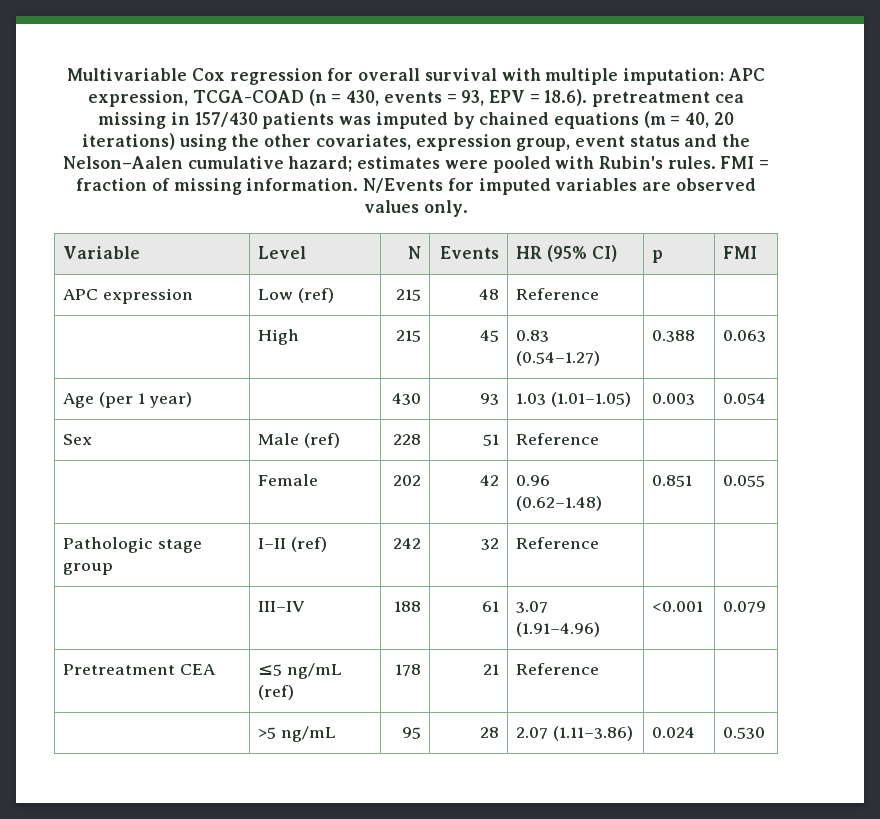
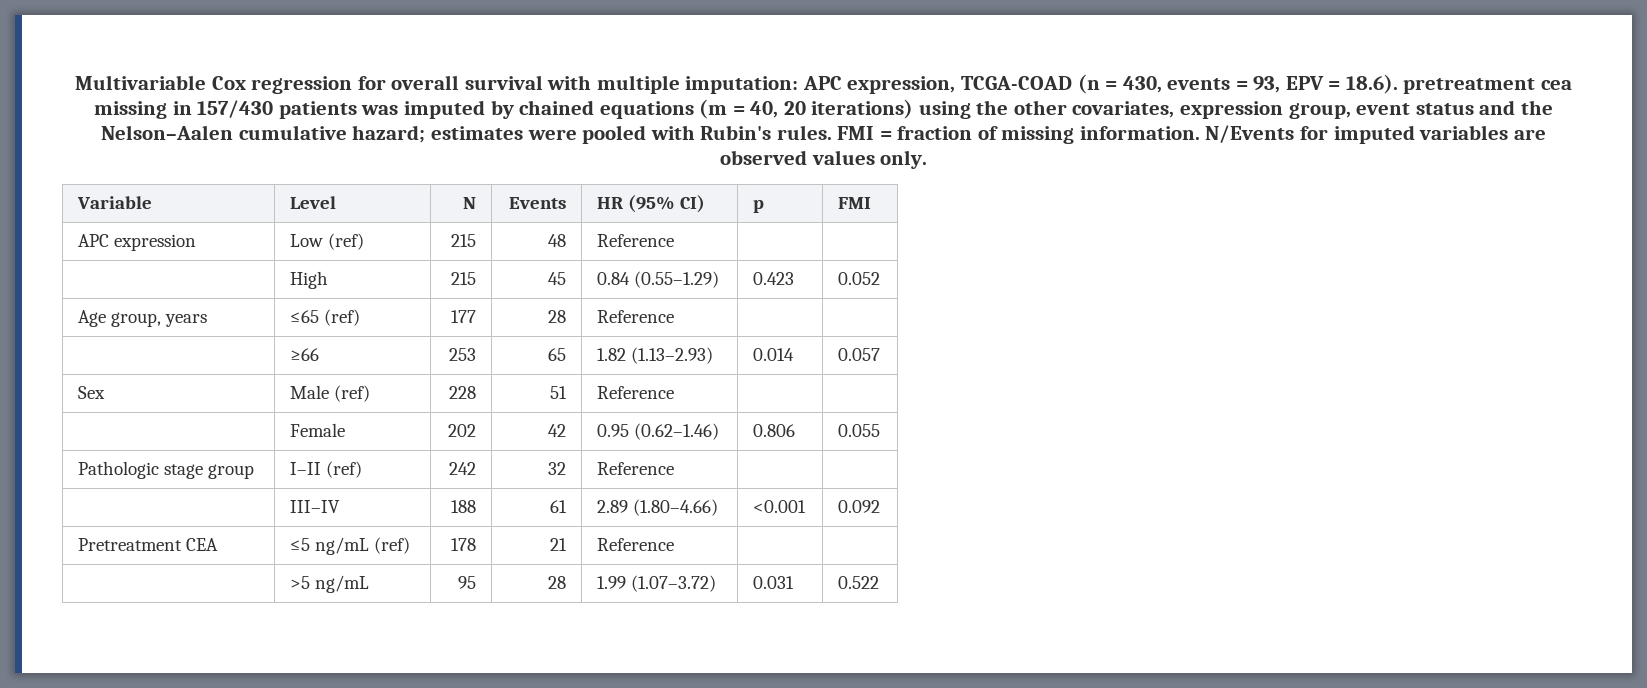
[516,330,550,342] [516,351,601,366] [652,330,696,342] [723,330,767,342] [63,392,193,408] [391,393,421,405] [479,393,499,405] [516,392,631,407] [652,393,696,405] [723,393,767,405] 0.83 (0.54–1.27) | 0.388 | 0.063 // Age (per 1 year) | | 430 | 93 | 1.03 (1.01–1.05) | 0.003 | 0.054 -> [597,271,720,288] [753,272,795,285] [838,272,881,285] [78,310,208,327] [290,309,361,326] [450,310,476,323] [547,310,566,323] [597,310,675,323] [290,348,320,361] [448,348,476,361] [547,348,566,361] [597,347,714,364] [753,348,795,361] [838,348,881,361] 0.84 (0.55–1.29) | 0.423 | 0.052 // Age group, years | ≤65 (ref) | 177 | 28 | Reference | | // | ≥66 | 253 | 65 | 1.82 (1.13–2.93) | 0.014 | 0.057
[516,475,551,486] [516,496,603,511] [652,475,693,487] 0.96 (0.62–1.48) | 0.851 -> [597,423,720,440] [753,424,796,437] 0.95 (0.62–1.46) | 0.806
[516,601,549,613] [516,622,601,637] 3.07 (1.91–4.96) -> [597,499,719,516] 2.89 (1.80–4.66)
[723,601,767,613] 0.079 -> [838,500,881,513] 0.092
[516,726,633,741] [652,727,696,738] [723,727,766,739] 2.07 (1.11–3.86) | 0.024 | 0.530 -> [597,575,717,592] [753,576,795,589] [838,576,880,589] 1.99 (1.07–3.72) | 0.031 | 0.522

